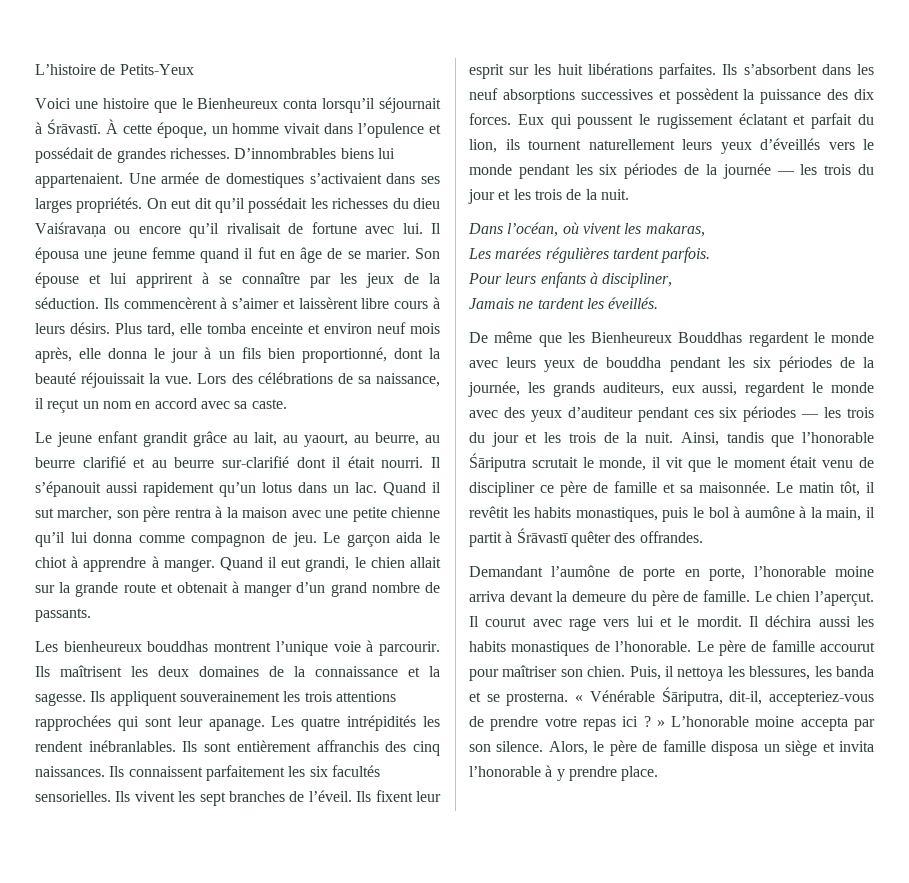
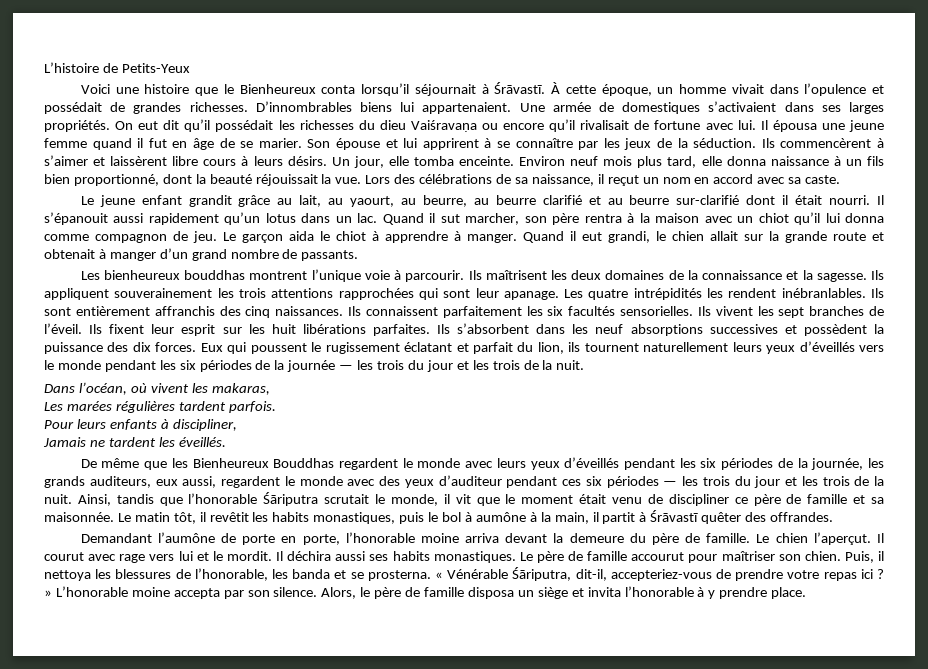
[115,322,440,337] [35,347,199,363] Plus tard, elle tomba enceinte et environ neuf mois après, elle donna le jour -> [331,156,829,168] Un jour, elle tomba enceinte. Environ neuf mois plus tard, elle donna naissance
[325,507,440,522] une petite chienne -> [737,213,789,223] un chiot
[583,357,662,368] de bouddha -> [564,457,620,468] d’éveillés
[857,616,874,627] [469,641,692,656] les habits monastiques de l’honorable. -> [369,551,516,563] ses habits monastiques.
[749,666,811,680] blessures, -> [115,568,268,581] blessures de l’honorable,

